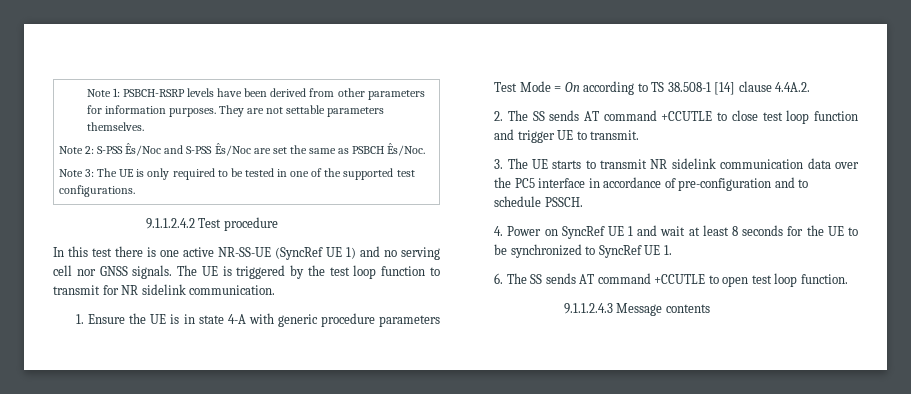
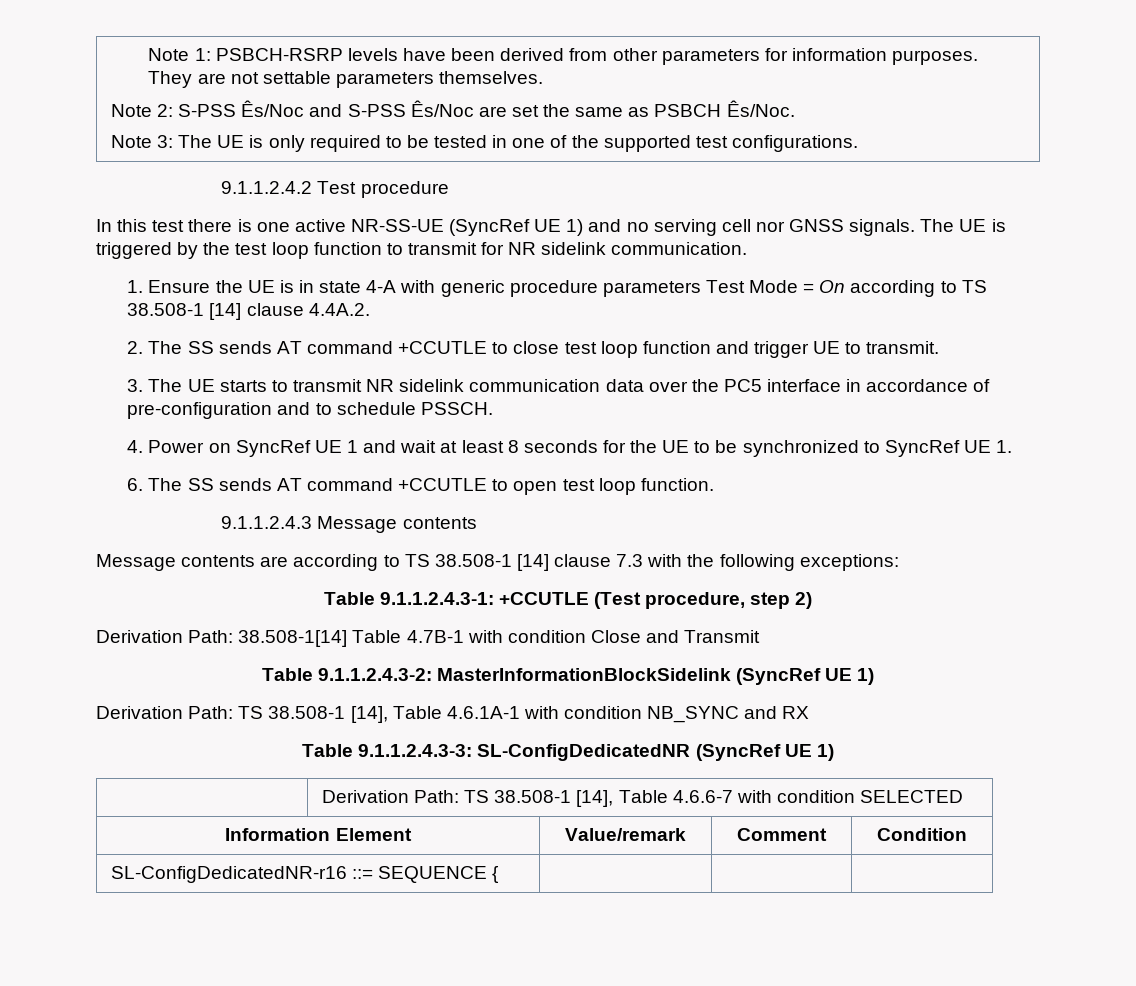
(710, 308) none -> [96,554,899,571] [323,592,813,609] [96,630,761,647] [261,668,875,685] [96,706,810,723] [302,744,834,761] [321,790,964,807] [225,828,412,841] [565,828,686,841] [737,828,827,841] [877,828,967,841] [110,866,500,883] // Message contents are according to TS 38.508-1 [14] clause 7.3 with the following exceptions: // Table 9.1.1.2.4.3-1: +CCUTLE (Test procedure, step 2) // Derivation Path: 38.508-1[14] Table 4.7B-1 with condition Close and Transmit // Table 9.1.1.2.4.3-2: MasterInformationBlockSidelink (SyncRef UE 1) // Derivation Path: TS 38.508-1 [14], Table 4.6.1A-1 with condition NB_SYNC and RX // Table 9.1.1.2.4.3-3: SL-ConfigDedicatedNR (SyncRef UE 1) // | Derivation Path: TS 38.508-1 [14], Table 4.6.6-7 with condition SELECTED // Information Element | Value/remark | Comment | Condition // SL-ConfigDedicatedNR-r16 ::= SEQUENCE { | | |

